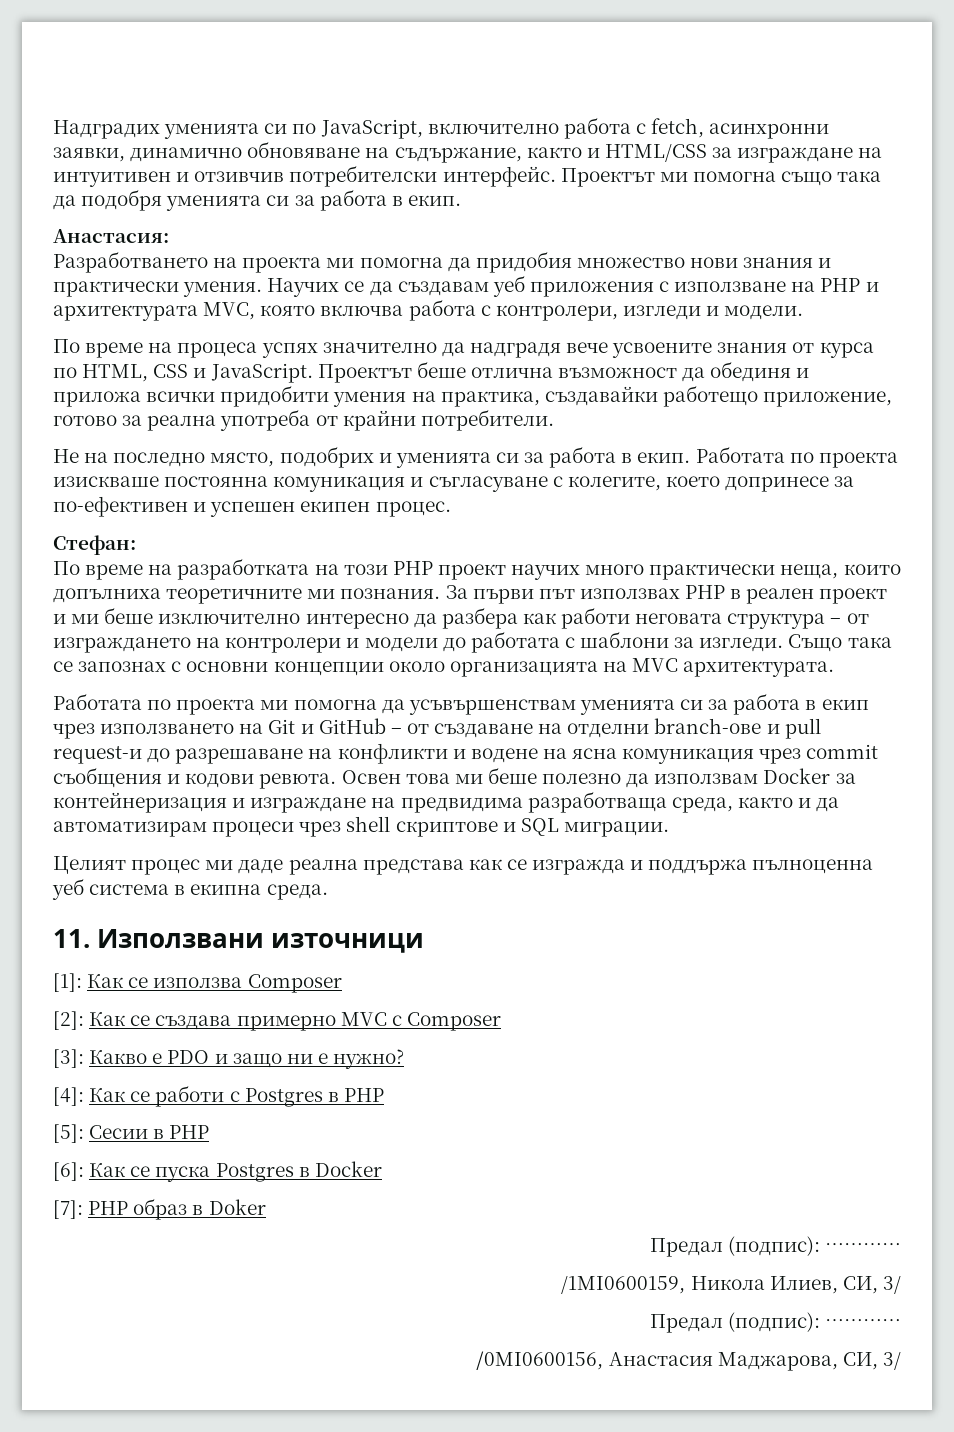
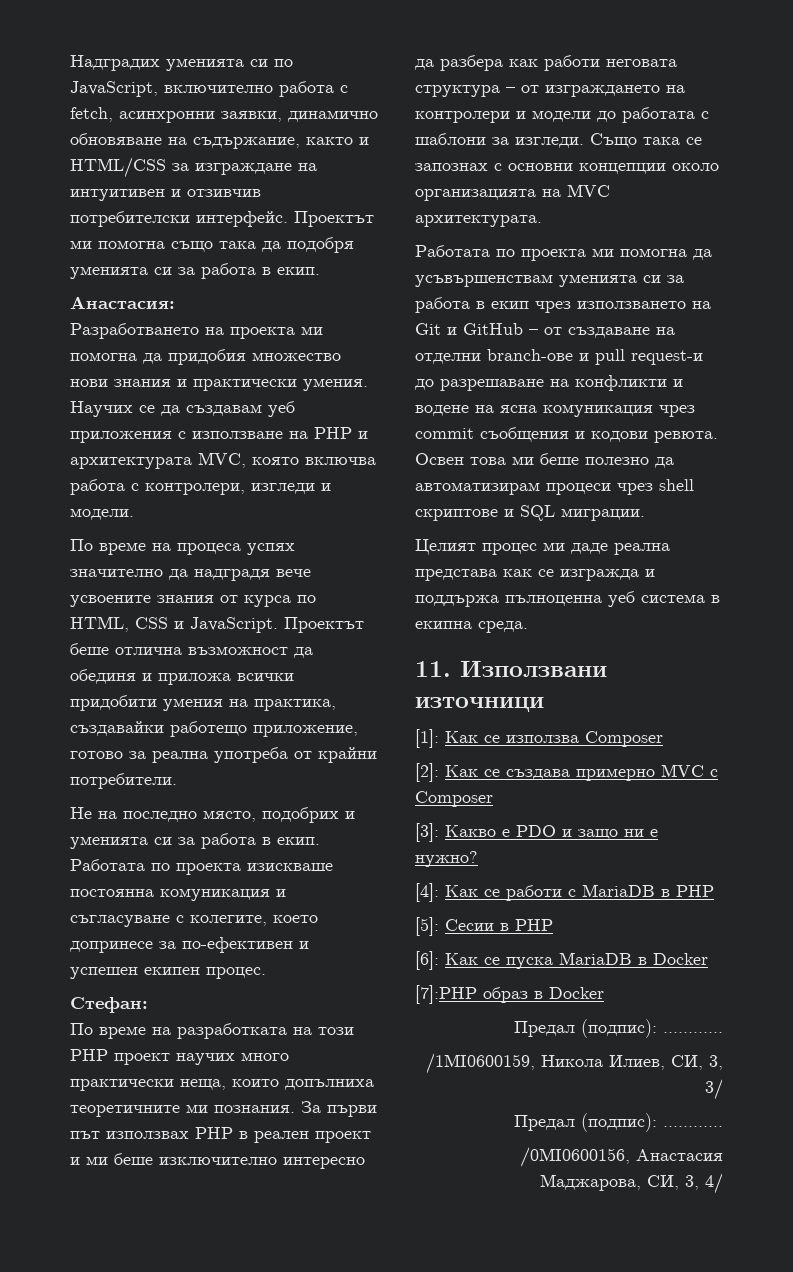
[654,768,856,784] [53,791,840,813] използвам Docker за контейнеризация и изграждане на предвидима разработваща среда, както и да -> (674, 462) none
[244,1088,323,1107] Postgres -> [582,884,655,897] MariaDB
[215,1161,382,1182] [53,1200,129,1219] Postgres в Docker // [7]: PHP -> [559,952,708,965] [415,985,477,1004] MariaDB в Docker // [7]:PHP
[208,1199,266,1215] Doker -> [549,987,604,999] Docker
(878, 1285) none -> [709,1055,723,1070] 3,
[883,1352,901,1370] 3/ -> [685,1173,723,1194] 3, 4/

